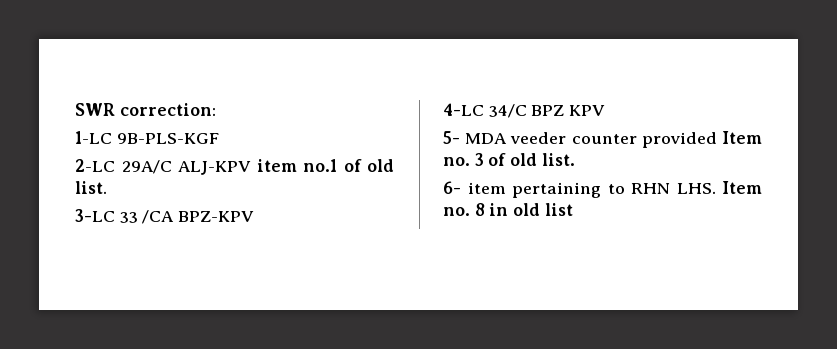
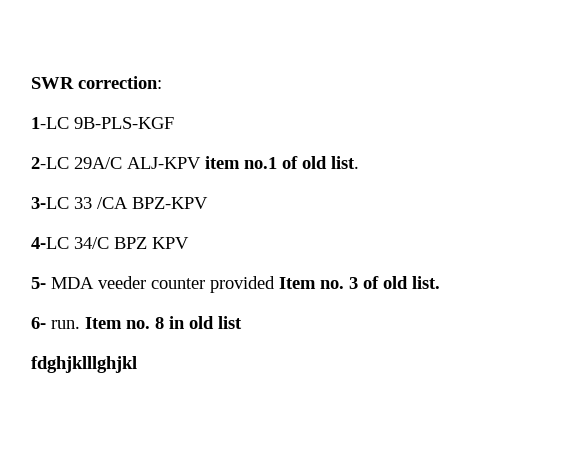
[467,182,716,198] item pertaining to RHN LHS. -> [51,320,80,329] run.
(573, 209) none -> [31,356,137,373] // fdghjklllghjkl

